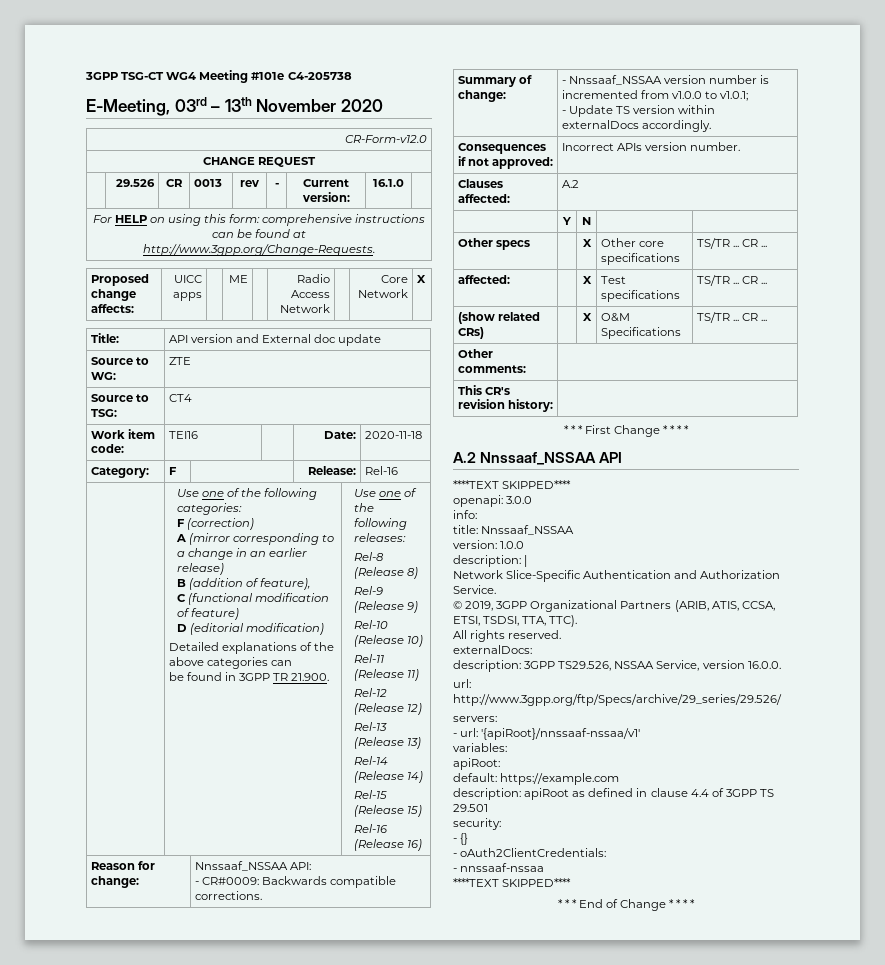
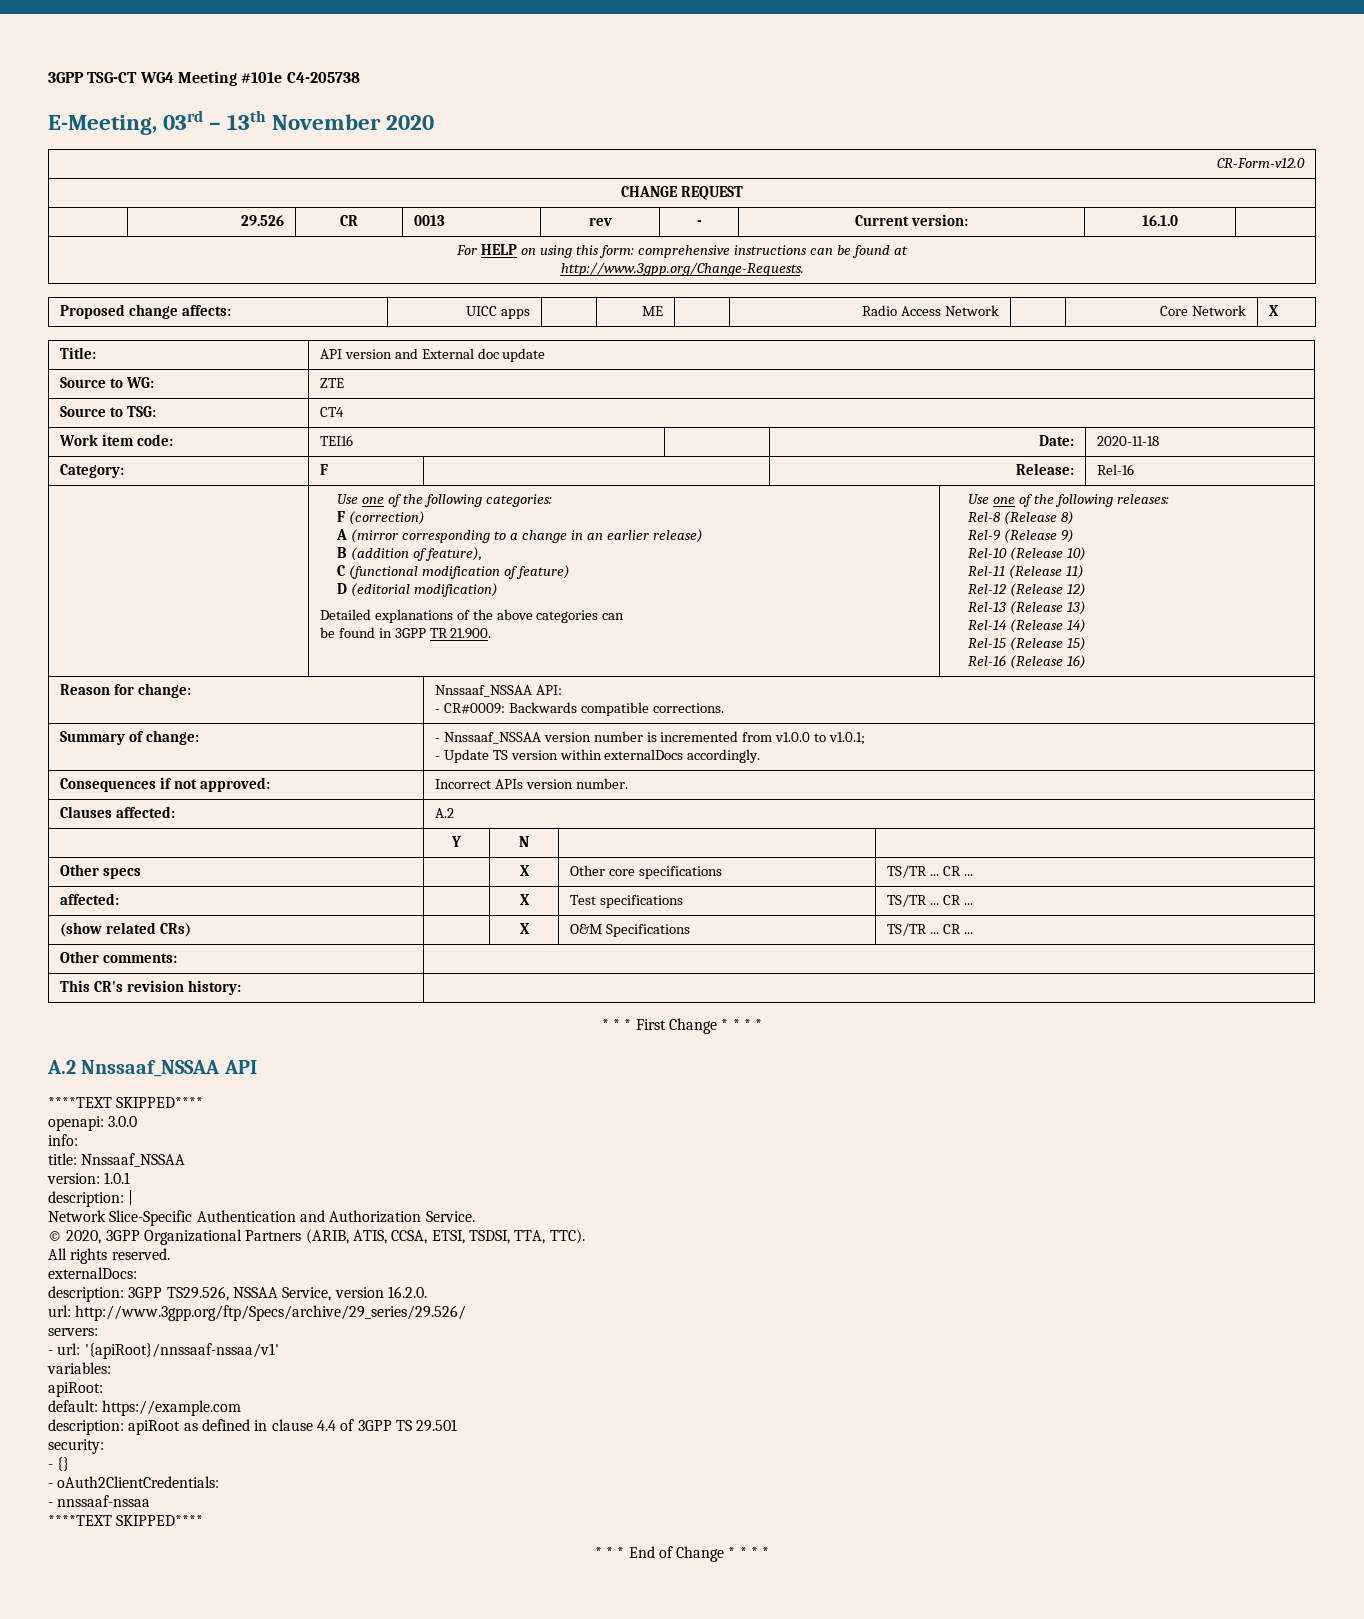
[500,541,525,549] 1.0.0 -> [104,1172,131,1184] 1.0.1
[465,601,494,611] 2019, -> [66,1230,102,1244] 2020,
[747,661,781,669] 16.0.0. -> [387,1286,427,1298] 16.2.0.

